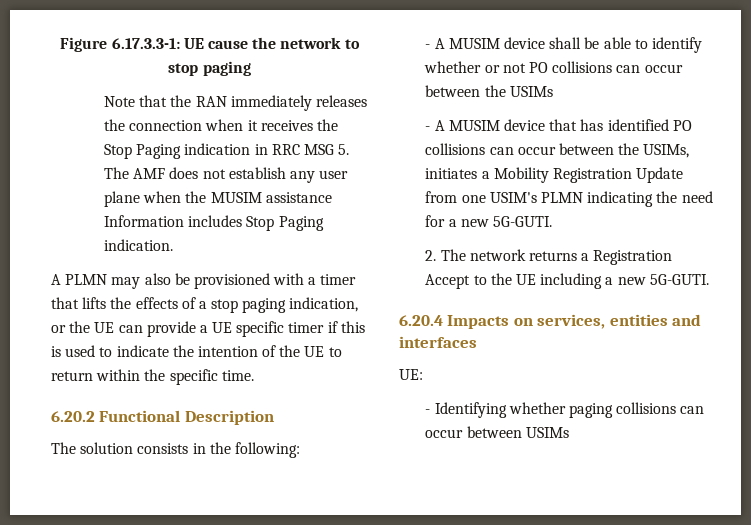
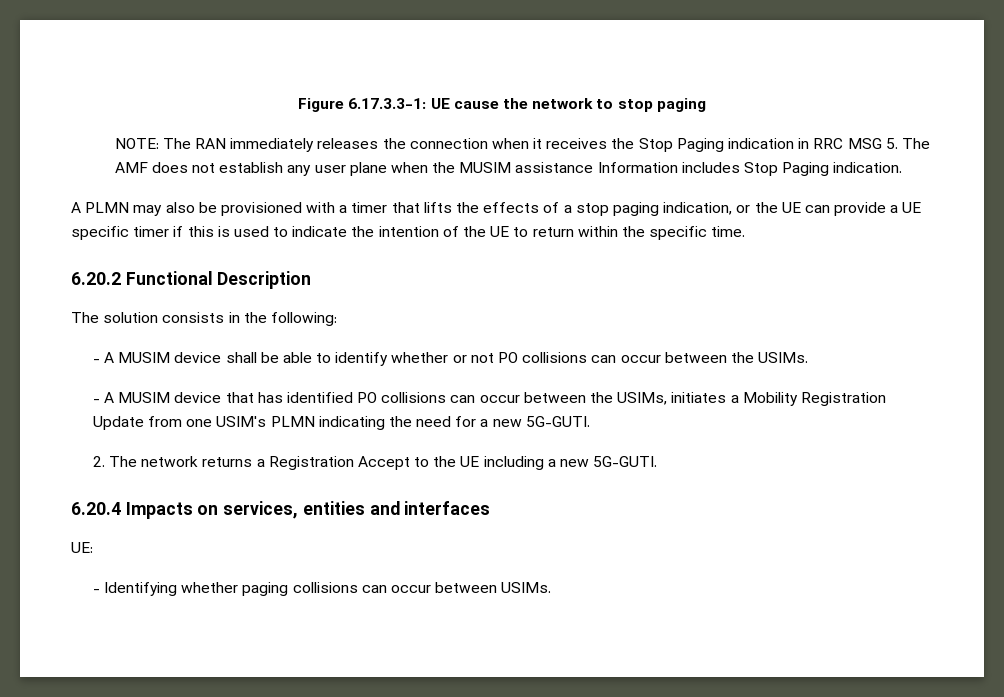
[103,95,192,107] Note that the -> [114,138,191,149] NOTE: The
[509,86,553,97] USIMs -> [758,352,809,363] USIMs.
[525,427,569,438] USIMs -> [501,582,552,593] USIMs.

